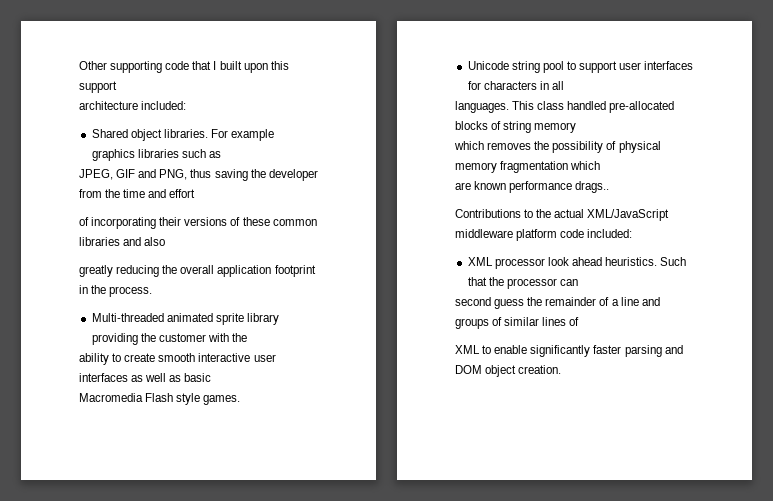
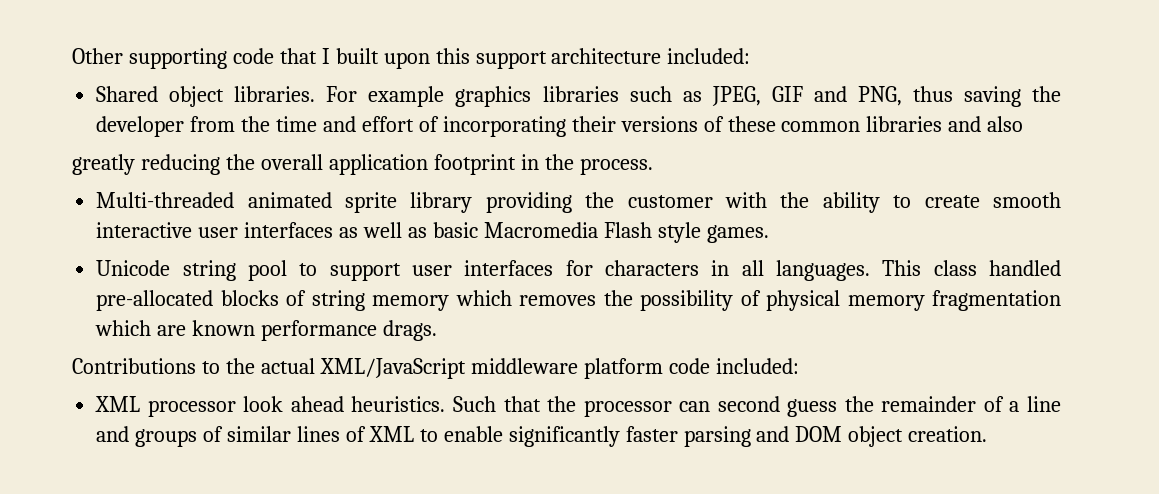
(117, 87) // -> (547, 60) none
(221, 154) // -> (702, 96) none
(196, 193) // -> (414, 124) none
(248, 337) // -> (810, 200) none
(212, 377) // -> (478, 230) none
(564, 85) // -> (764, 268) none
(577, 127) // -> (450, 303) none
(601, 165) // -> (152, 328) none
[575,181,610,193] drags.. -> [382,320,437,341] drags.
(578, 282) // -> (711, 406) none
(580, 321) // -> (366, 434) none

